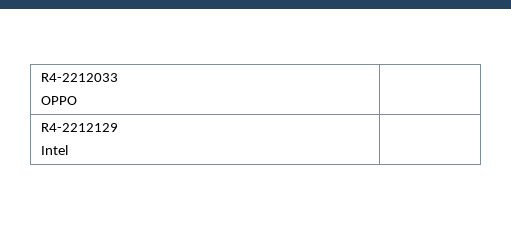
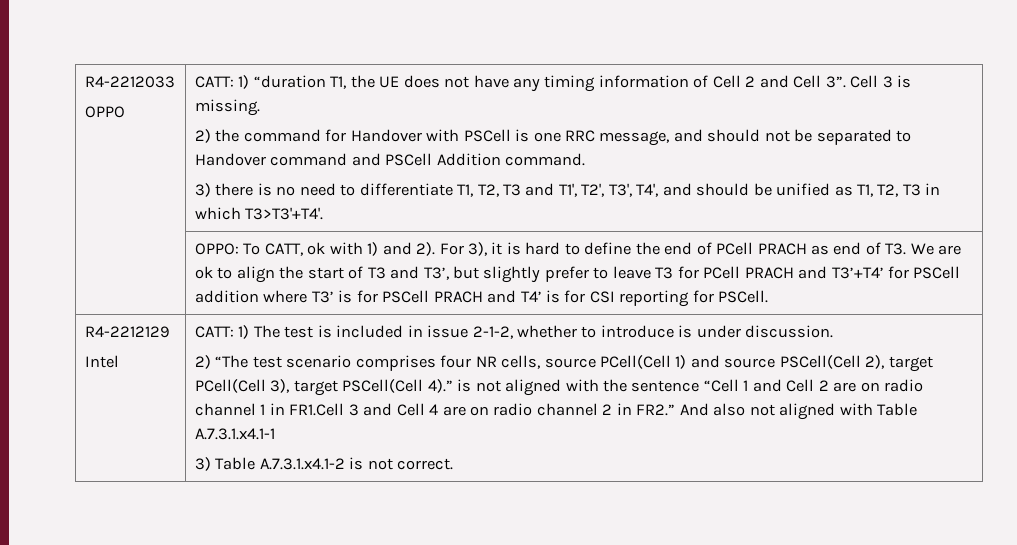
[40,123,118,132] [40,145,68,155] // R4-2212129 // Intel | -> [194,75,912,92] [194,99,260,116] [194,129,912,146] [194,153,586,166] [194,183,941,197] [194,207,324,220] [194,242,962,256] [194,266,961,283] [194,290,769,307] [84,326,170,338] [84,355,119,368] [194,325,834,339] [194,355,933,372] [194,379,924,396] [194,403,918,420] [194,428,275,440] [194,457,454,471] CATT: 1) “duration T1, the UE does not have any timing information of Cell 2 and Cell 3”. Cell 3 is missing. // 2) the command for Handover with PSCell is one RRC message, and should not be separated to Handover command and PSCell Addition command. // 3) there is no need to differentiate T1, T2, T3 and T1', T2', T3', T4', and should be unified as T1, T2, T3 in which T3>T3'+T4'. // | OPPO: To CATT, ok with 1) and 2). For 3), it is hard to define the end of PCell PRACH as end of T3. We are ok to align the start of T3 and T3’, but slightly prefer to leave T3 for PCell PRACH and T3’+T4’ for PSCell addition where T3’ is for PSCell PRACH and T4’ is for CSI reporting for PSCell. // R4-2212129 // Intel | CATT: 1) The test is included in issue 2-1-2, whether to introduce is under discussion. // 2) “The test scenario comprises four NR cells, source PCell(Cell 1) and source PSCell(Cell 2), target PCell(Cell 3), target PSCell(Cell 4).” is not aligned with the sentence “Cell 1 and Cell 2 are on radio channel 1 in FR1.Cell 3 and Cell 4 are on radio channel 2 in FR2.” And also not aligned with Table A.7.3.1.x4.1-1 // 3) Table A.7.3.1.x4.1-2 is not correct.

